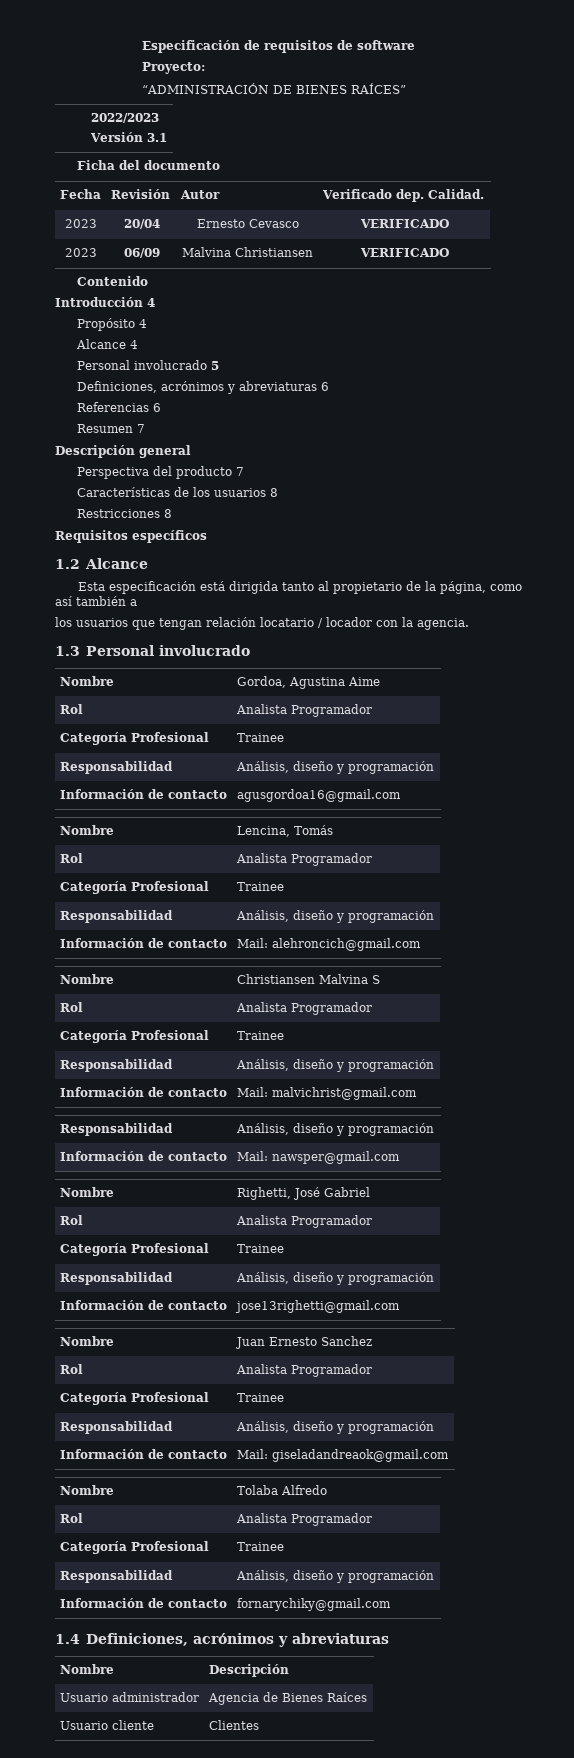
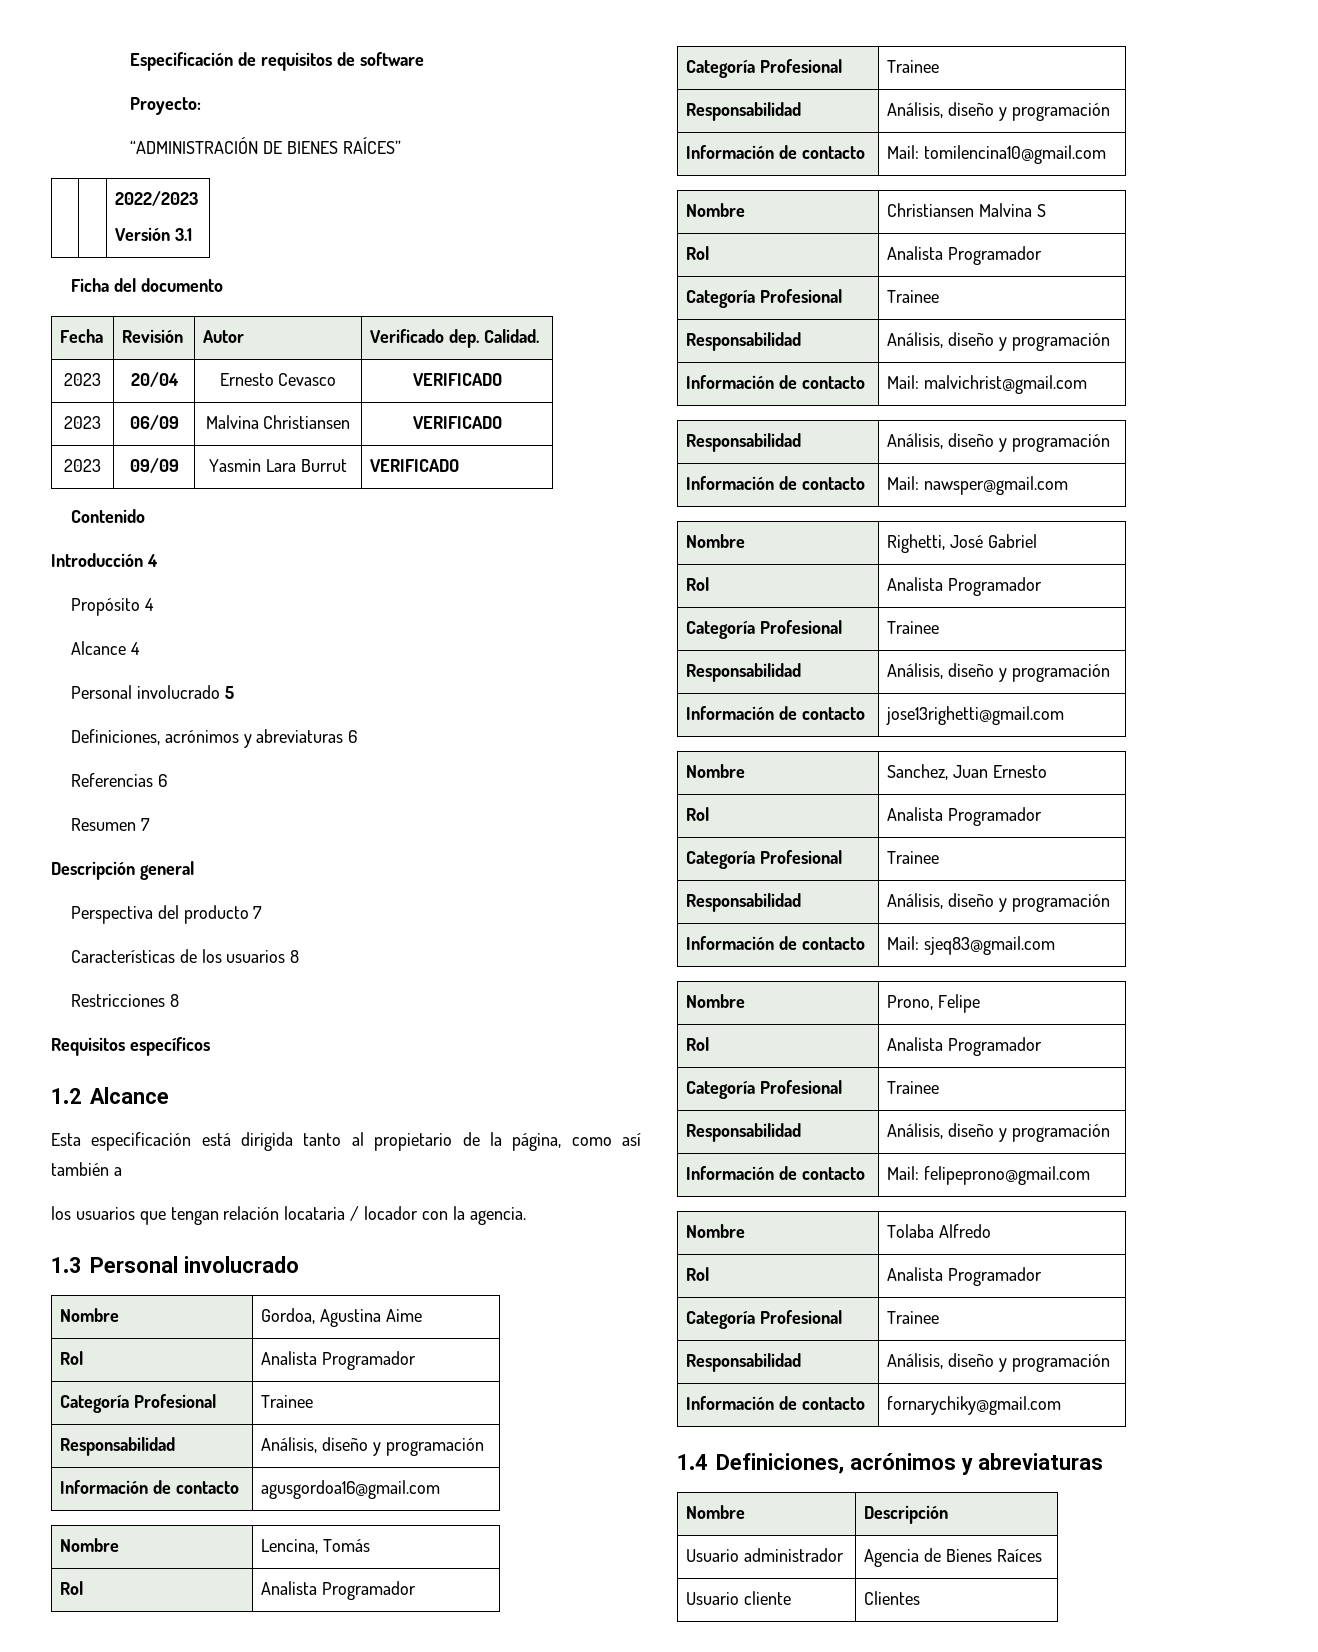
(449, 252) none -> [64,459,101,472] [129,458,179,473] [209,459,347,472] [370,459,460,472] // 2023 | 09/09 | Yasmin Lara Burrut | VERIFICADO
[260,617,314,627] locatario -> [284,1206,346,1220] locataria
[271,938,421,951] alehroncich@gmail.com -> [924,145,1107,164] tomilencina10@gmail.com
(114, 1341) none -> [887,764,949,780] Sanchez,
[320,1336,372,1346] Sanchez -> (1048, 771) none
[271,1449,449,1462] giseladandreaok@gmail.com -> [924,936,1056,955] [686,994,746,1008] [887,994,981,1013] [686,1037,710,1051] [887,1037,1043,1056] [686,1080,843,1099] [887,1081,940,1094] [686,1123,802,1142] [887,1123,1111,1142] [686,1166,866,1180] [887,1166,1091,1185] sjeq83@gmail.com // Nombre | Prono, Felipe // Rol | Analista Programador // Categoría Profesional | Trainee // Responsabilidad | Análisis, diseño y programación // Información de contacto | Mail: felipeprono@gmail.com

